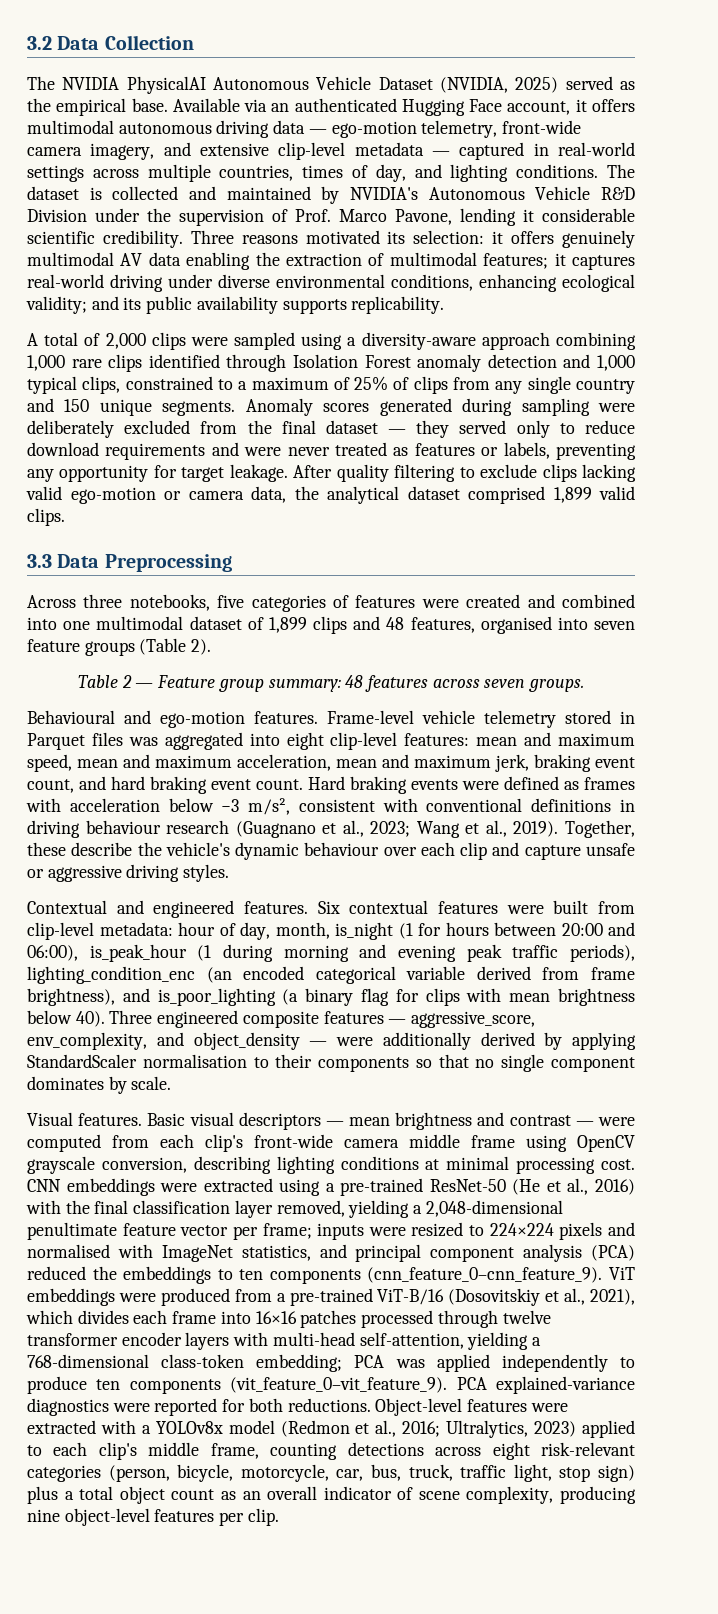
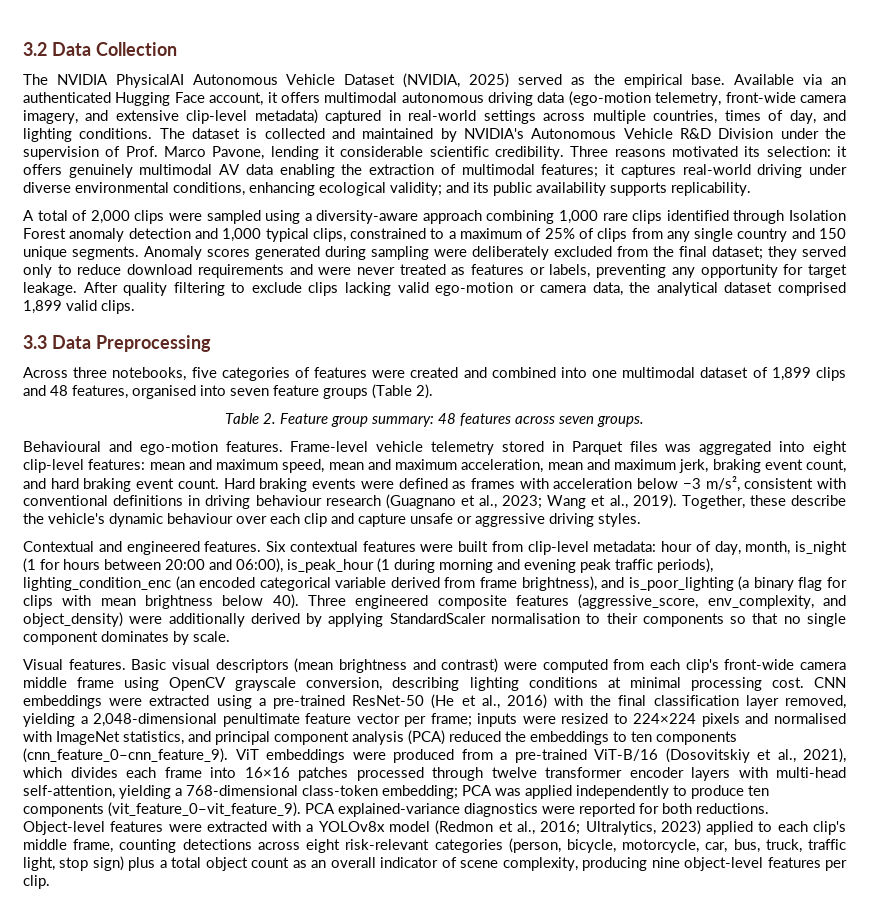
[308,121,417,138] — ego-motion -> [568,91,651,106] (ego-motion
[354,142,450,156] metadata — -> [254,109,318,124] metadata)
[325,420,407,434] dataset — -> [712,246,763,260] dataset;
[121,675,154,688] 2 — -> [263,413,276,424] 2.
[388,1011,536,1028] [27,1032,328,1050] — aggressive_score, env_complexity, and object_density — -> [578,594,847,609] [23,612,123,627] (aggressive_score, env_complexity, and object_density)
[325,1112,594,1130] — mean brightness and contrast — -> [294,658,499,673] (mean brightness and contrast)

